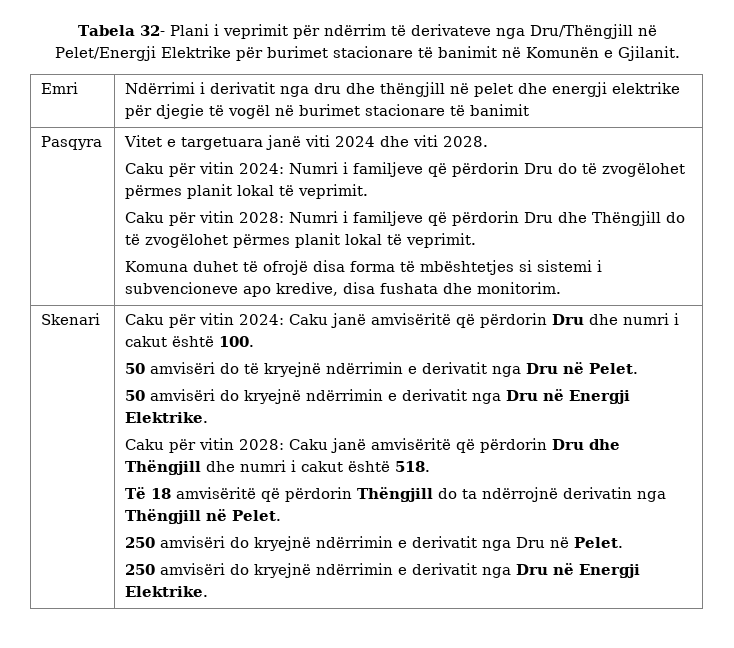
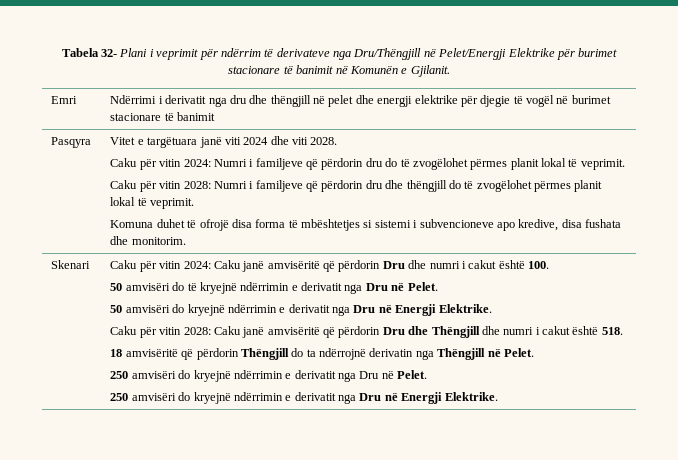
[181,137,264,150] targetuara -> [147,137,198,148] targëtuara
[524,163,554,174] Dru -> [365,158,383,167] dru
[524,211,662,226] Dru dhe Thëngjill -> [365,180,447,192] dru dhe thëngjill
[125,487,147,499] Të -> (623, 331) none

